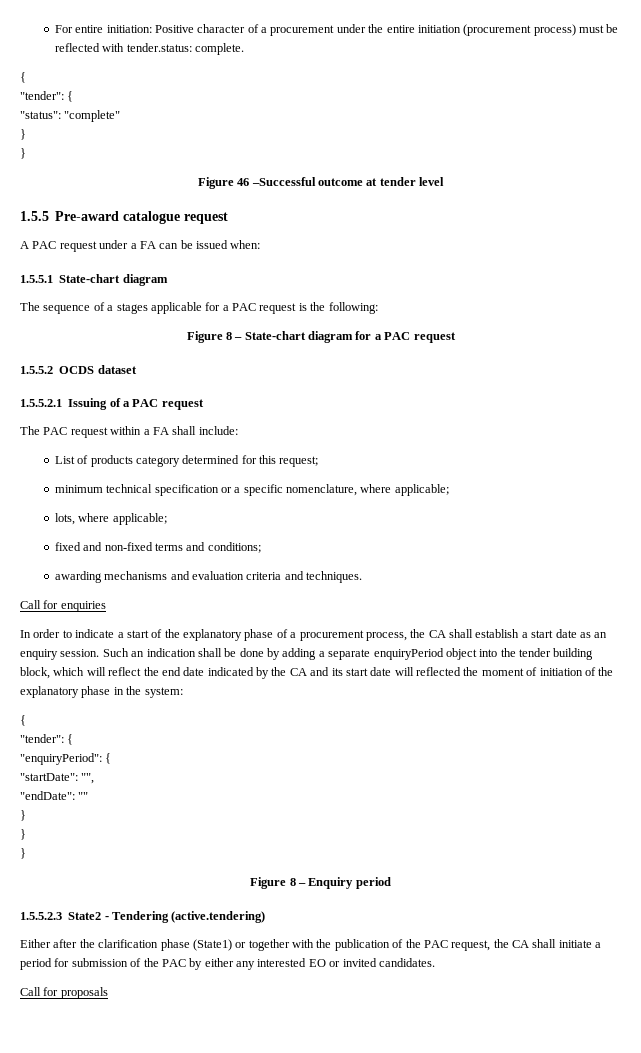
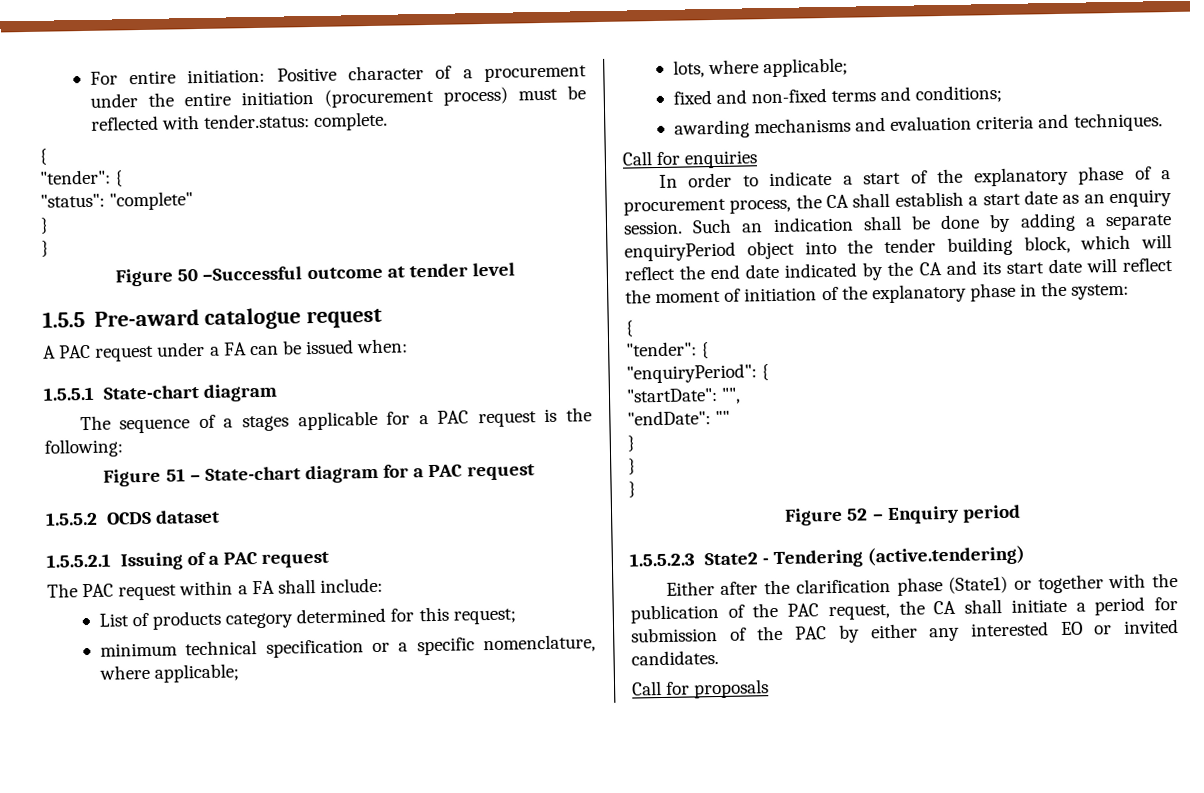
[237,178,250,186] 46 -> [177,269,199,282] 50
[225,332,232,340] 8 -> [165,468,186,482] 51
[416,667,461,676] reflected -> [1122,257,1173,272] reflect
[289,878,296,886] 8 -> [846,508,869,521] 52

